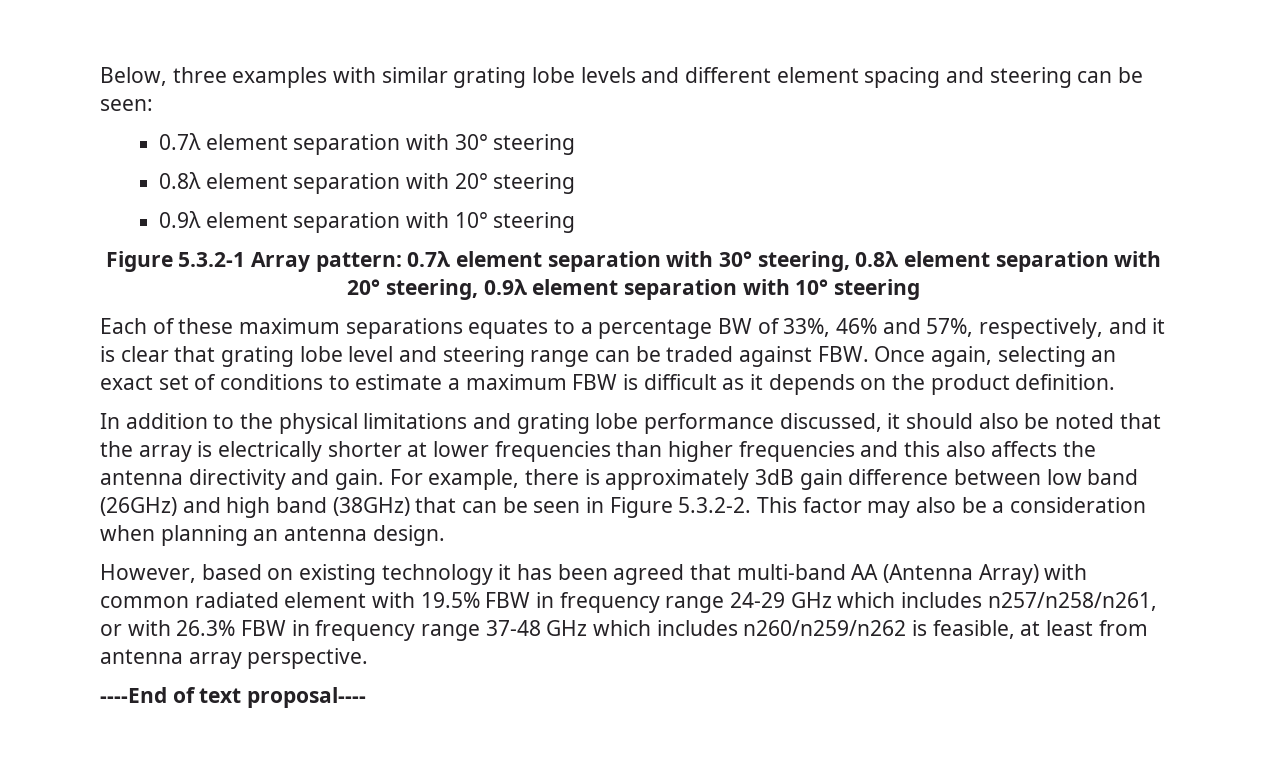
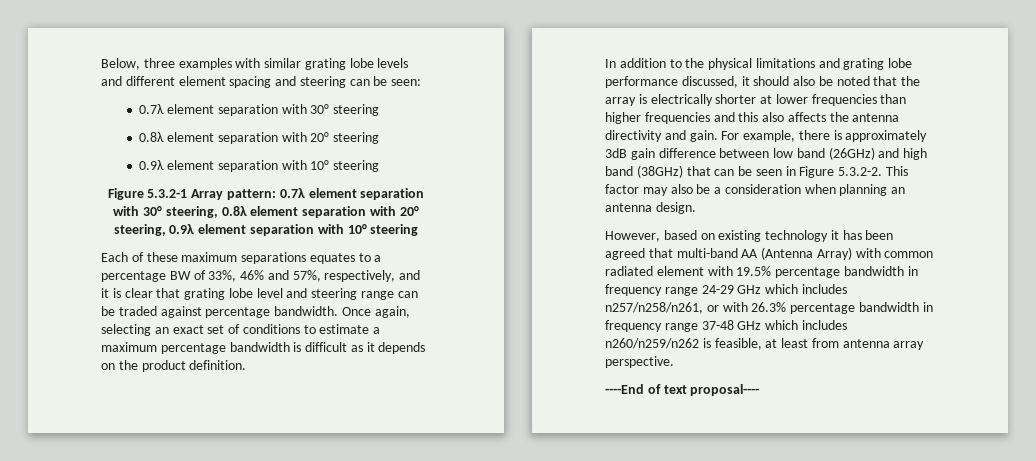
[817,346,869,362] FBW. -> [205,306,339,318] percentage bandwidth.
[572,374,618,390] FBW -> [160,342,290,354] percentage bandwidth
[485,592,531,608] FBW -> [775,266,904,278] percentage bandwidth
[241,620,287,636] FBW -> [790,302,919,314] percentage bandwidth

